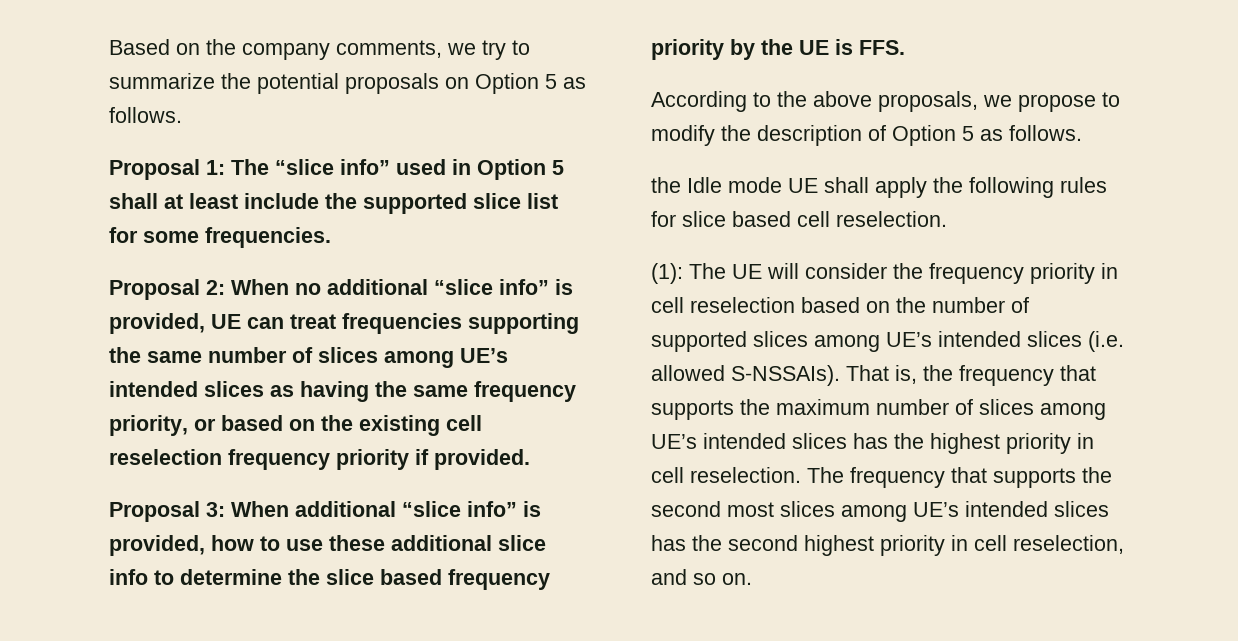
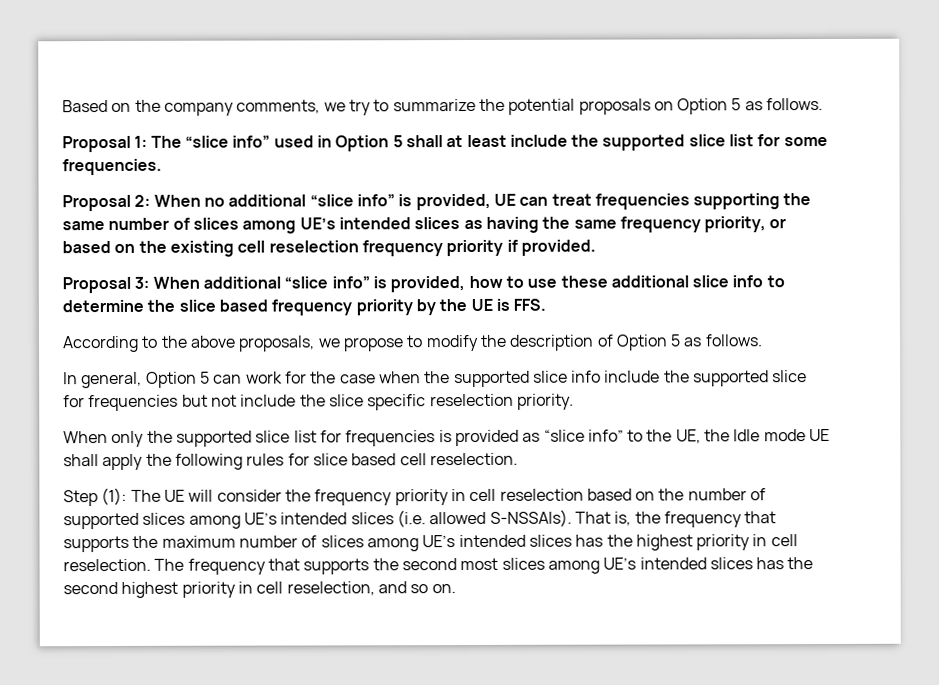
(1082, 133) none -> [63,370,808,389] [63,393,574,412] [63,429,701,448] In general, Option 5 can work for the case when the supported slice info include the supported slice for frequencies but not include the slice specific reselection priority. // When only the supported slice list for frequencies is provided as “slice info” to the UE,
(947, 219) none -> [63,490,98,507] Step

